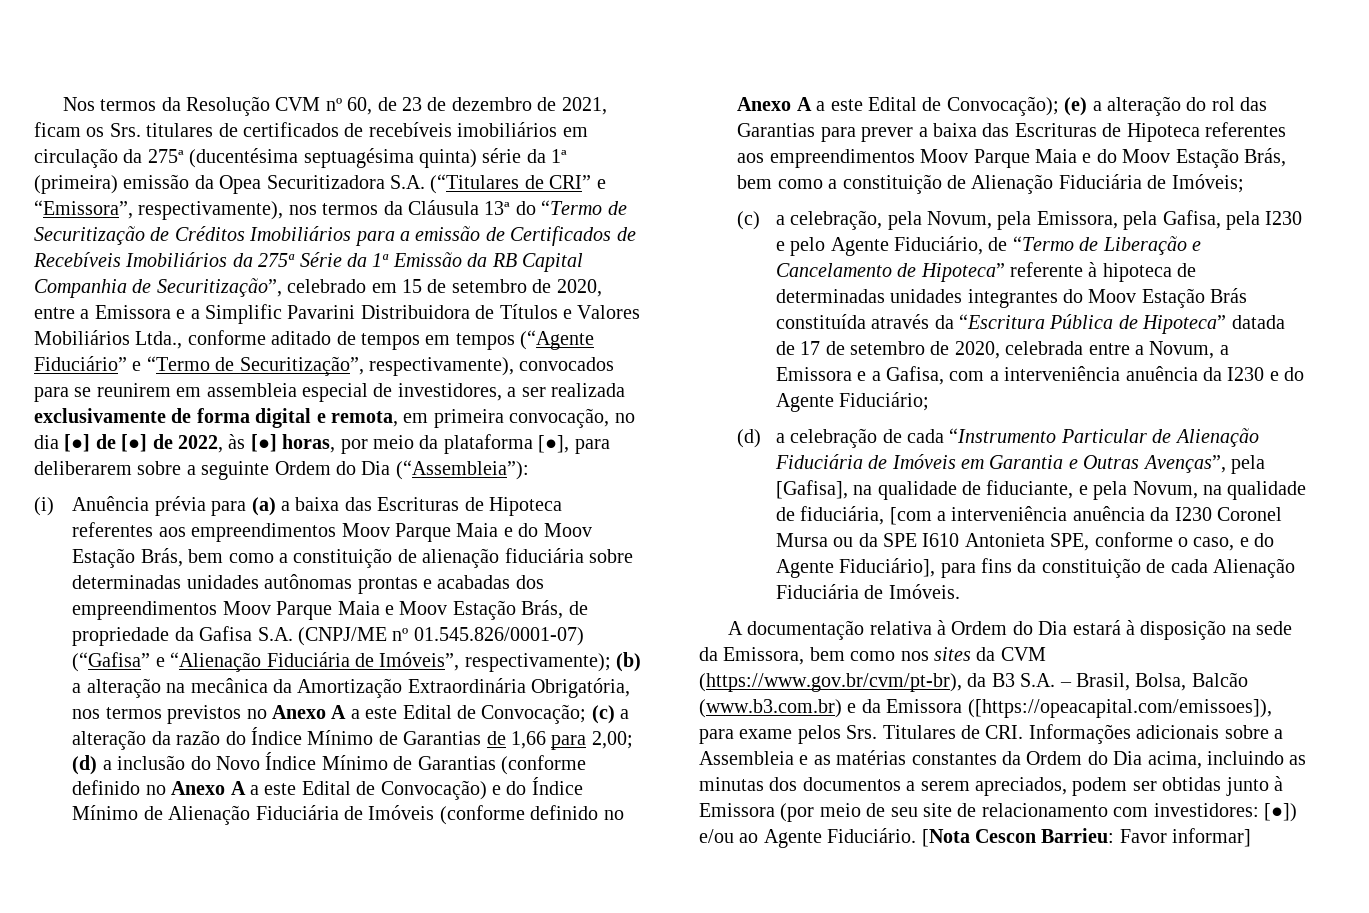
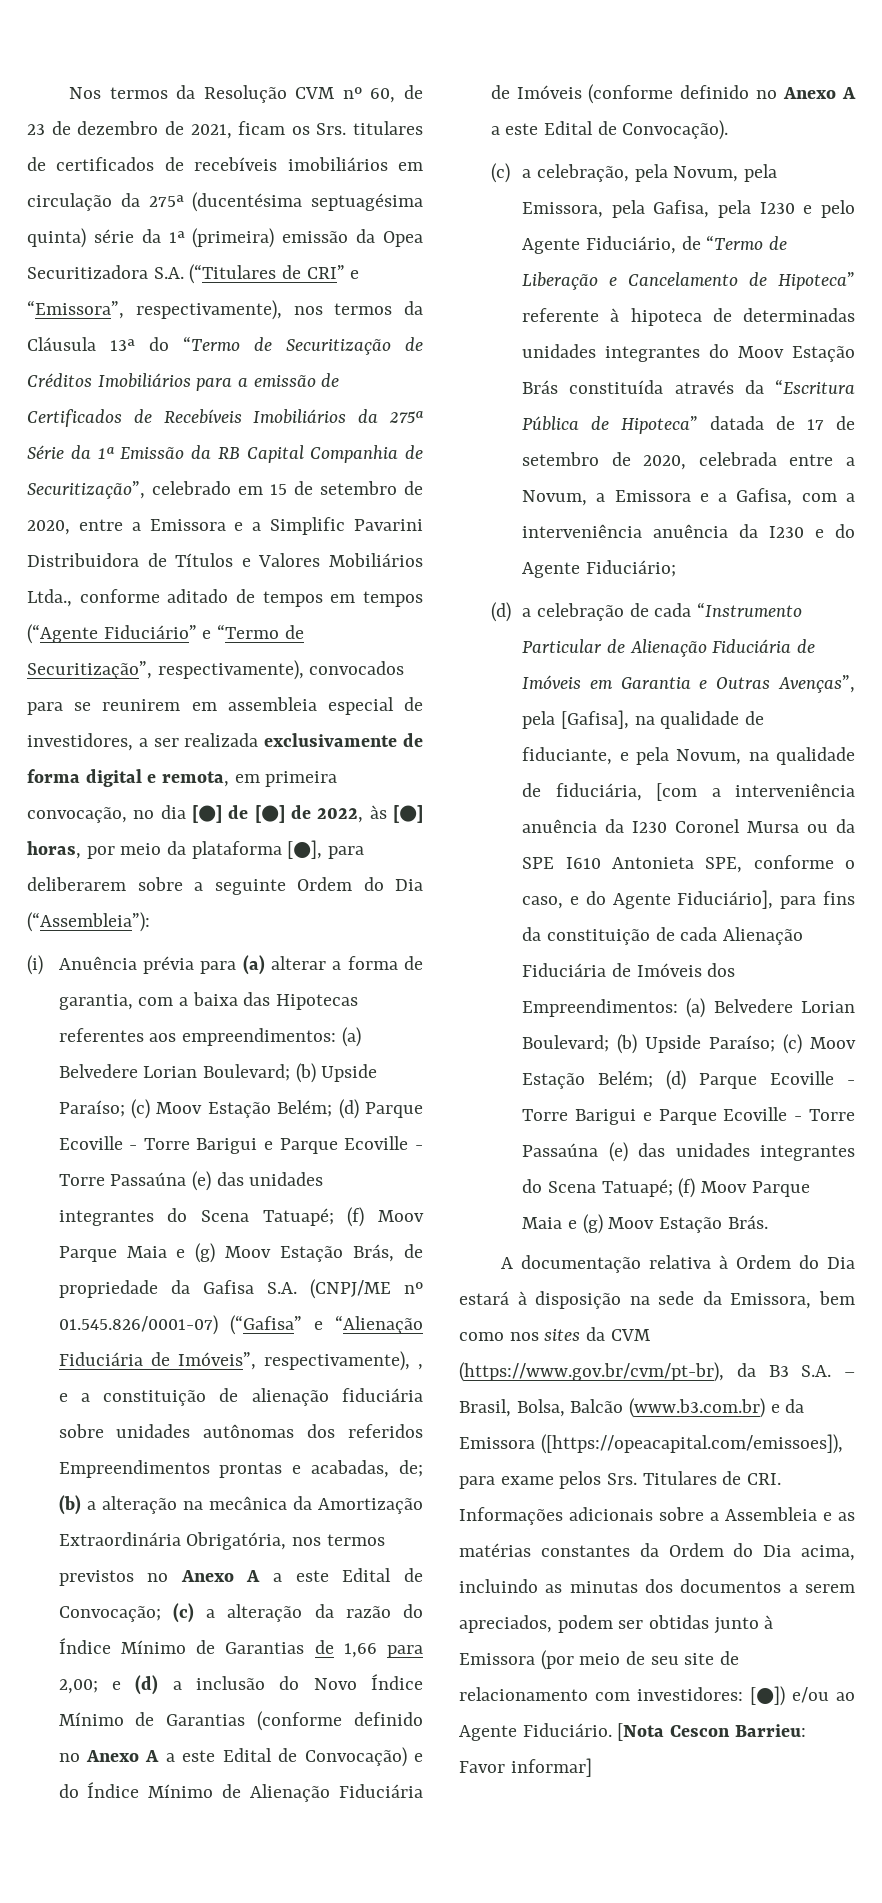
[281,497,563,516] [72,522,592,542] [72,548,634,568] [72,574,544,594] [72,601,395,620] a baixa das Escrituras de Hipoteca referentes aos empreendimentos Moov Parque Maia e do Moov Estação Brás, bem como a constituição de alienação fiduciária sobre determinadas unidades autônomas prontas e acabadas dos empreendimentos Moov Parque Maia e -> [270,956,424,970] [58,992,358,1010] [58,1027,361,1047] [58,1063,378,1083] [58,1099,423,1119] [58,1136,423,1154] [58,1171,324,1191] [58,1207,424,1227] [58,1243,216,1263] alterar a forma de garantia, com a baixa das Hipotecas referentes aos empreendimentos: (a) Belvedere Lorian Boulevard; (b) Upside Paraíso; (c) Moov Estação Belém; (d) Parque Ecoville - Torre Barigui e Parque Ecoville - Torre Passaúna (e) das unidades integrantes do Scena Tatuapé; (f) Moov Parque Maia e (g)
[464,653,611,672] respectivamente); -> [263,1351,423,1371] [58,1388,423,1406] [58,1424,423,1438] [58,1460,423,1478] respectivamente), , e a constituição de alienação fiduciária sobre unidades autônomas dos referidos Empreendimentos prontas e acabadas, de;
(633, 740) none -> [111,1681,121,1690] e
[946,96,1268,116] [737,122,1287,142] [737,148,1287,168] [737,174,1244,194] Convocação); (e) a alteração do rol das Garantias para prever a baixa das Escrituras de Hipoteca referentes aos empreendimentos Moov Parque Maia e do Moov Estação Brás, bem como a constituição de Alienação Fiduciária de Imóveis; -> [622,120,729,140] Convocação).
[888,584,960,599] Imóveis. -> [636,963,736,977] [522,998,855,1018] [522,1034,856,1054] [522,1070,855,1090] [522,1107,855,1125] [522,1142,855,1162] [522,1178,810,1198] [522,1214,768,1234] Imóveis dos Empreendimentos: (a) Belvedere Lorian Boulevard; (b) Upside Paraíso; (c) Moov Estação Belém; (d) Parque Ecoville - Torre Barigui e Parque Ecoville - Torre Passaúna (e) das unidades integrantes do Scena Tatuapé; (f) Moov Parque Maia e (g) Moov Estação Brás.

